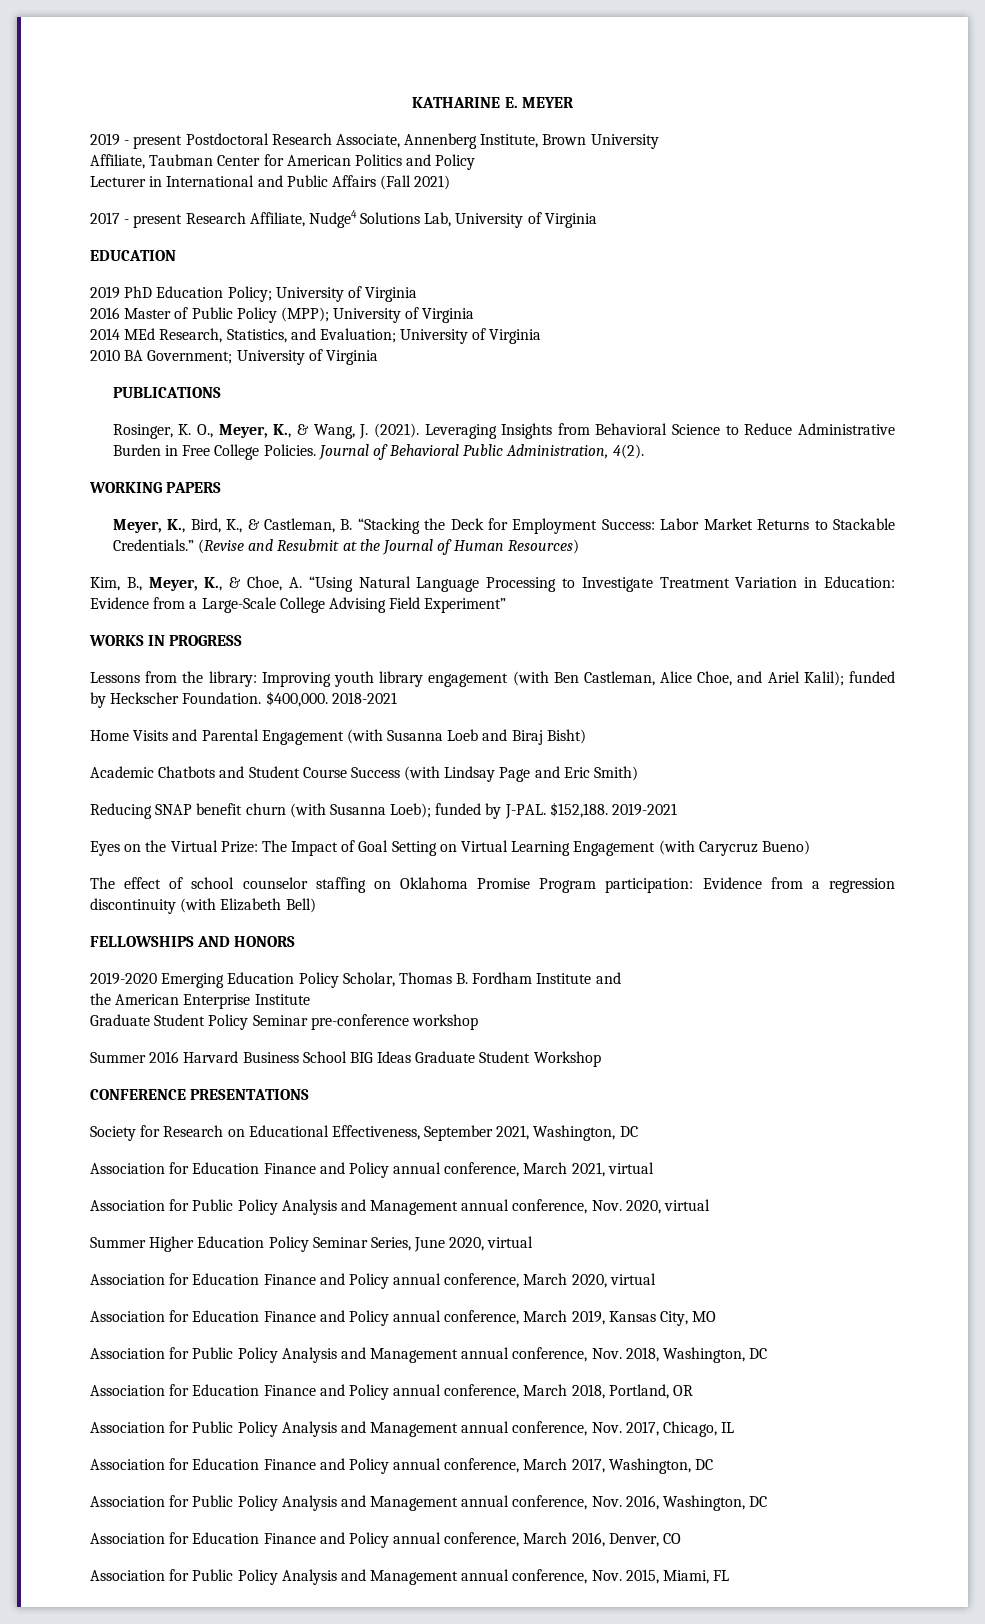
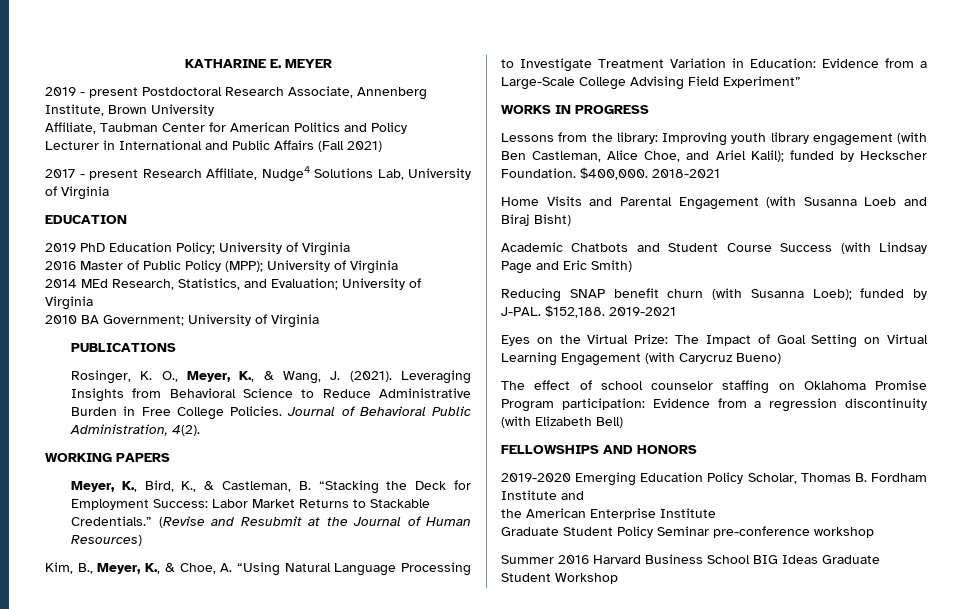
[90,1089,310,1100] [90,1125,638,1141] [90,1162,654,1178] [90,1199,711,1215] [90,1236,534,1252] [90,1273,656,1289] [90,1310,717,1326] [90,1347,768,1363] [90,1384,694,1400] [90,1421,735,1437] [90,1458,714,1474] [90,1495,768,1511] [90,1532,682,1548] [90,1569,730,1585] // CONFERENCE PRESENTATIONS // Society for Research on Educational Effectiveness, September 2021, Washington, DC // Association for Education Finance and Policy annual conference, March 2021, virtual // Association for Public Policy Analysis and Management annual conference, Nov. 2020, virtual // Summer Higher Education Policy Seminar Series, June 2020, virtual // Association for Education Finance and Policy annual conference, March 2020, virtual // Association for Education Finance and Policy annual conference, March 2019, Kansas City, MO // Association for Public Policy Analysis and Management annual conference, Nov. 2018, Washington, DC // Association for Education Finance and Policy annual conference, March 2018, Portland, OR // Association for Public Policy Analysis and Management annual conference, Nov. 2017, Chicago, IL // Association for Education Finance and Policy annual conference, March 2017, Washington, DC // Association for Public Policy Analysis and Management annual conference, Nov. 2016, Washington, DC // Association for Education Finance and Policy annual conference, March 2016, Denver, CO // Association for Public Policy Analysis and Management annual conference, Nov. 2015, Miami, FL -> (618, 578) none

